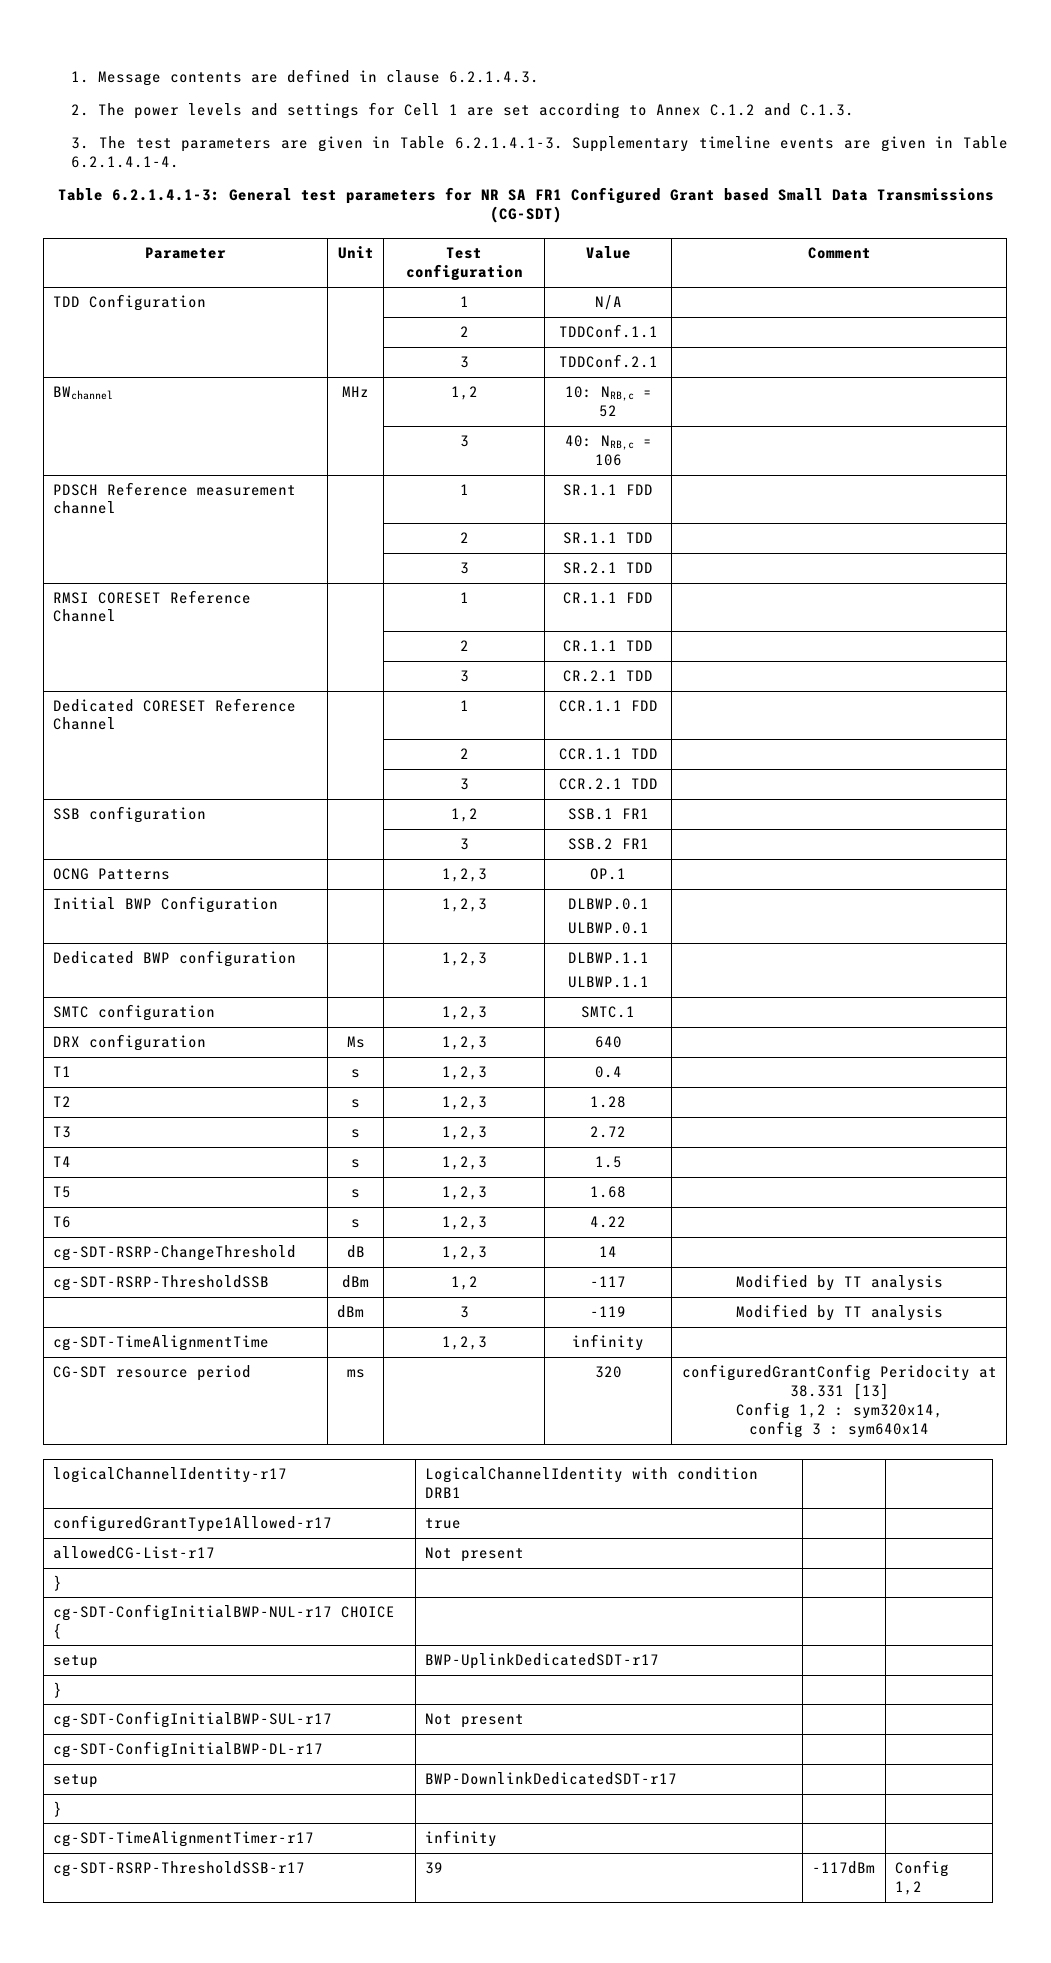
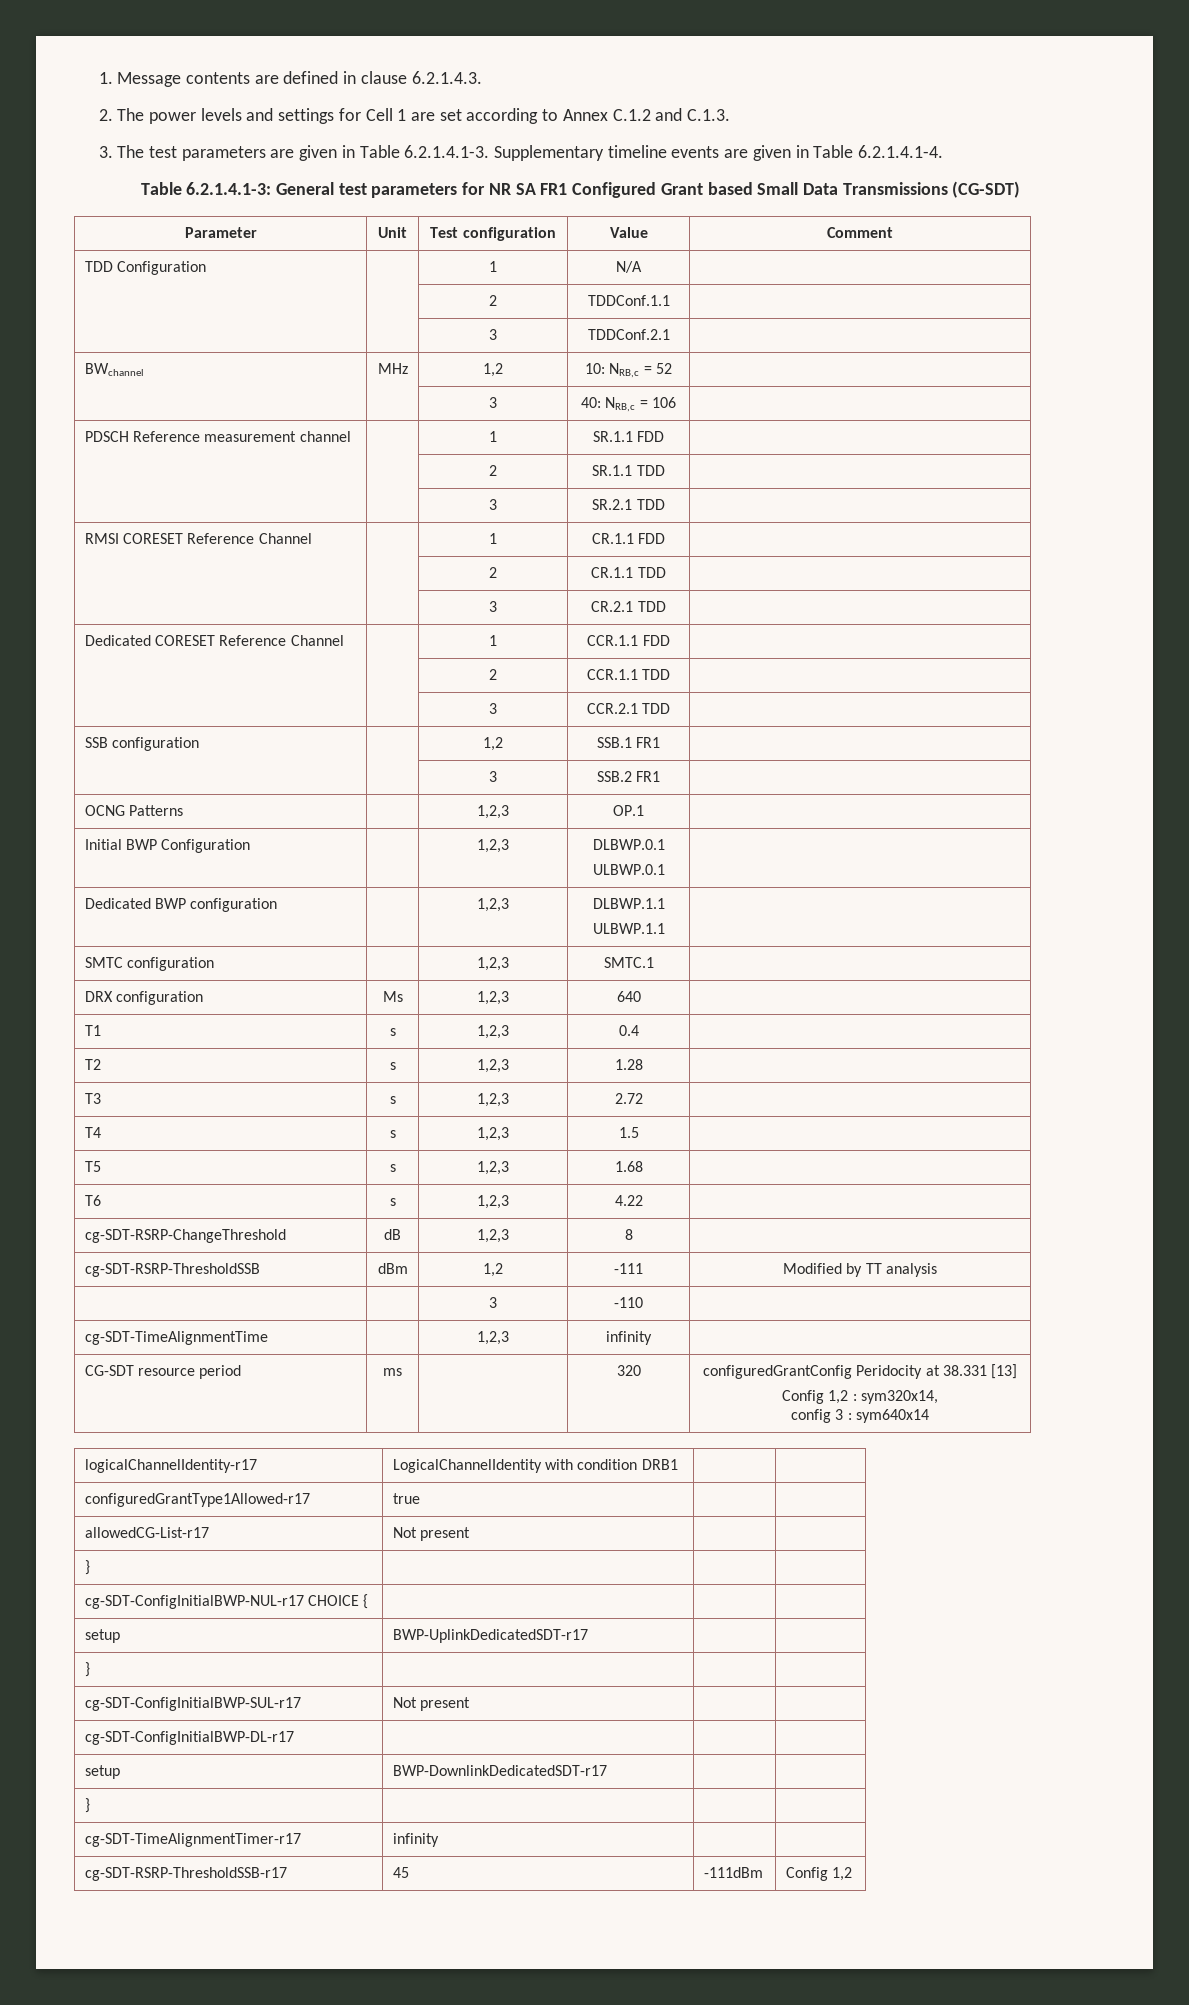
[599,1246,617,1257] 14 -> [624,1229,633,1240] 8
[590,1276,626,1287] -117 -> [614,1263,643,1274] -111
[336,1305,364,1318] [459,1306,469,1318] [590,1306,626,1317] [735,1304,943,1321] dBm | 3 | -119 | Modified by TT analysis -> [489,1297,497,1308] [614,1297,643,1308] | 3 | -110 |
[424,1862,443,1874] [811,1861,875,1874] 39 | -117dBm -> [392,1867,409,1878] [703,1867,763,1878] 45 | -111dBm

